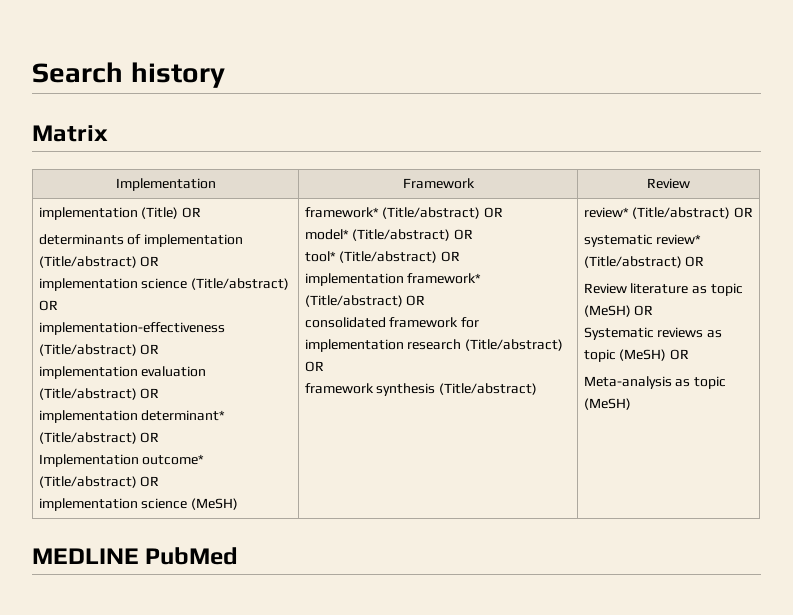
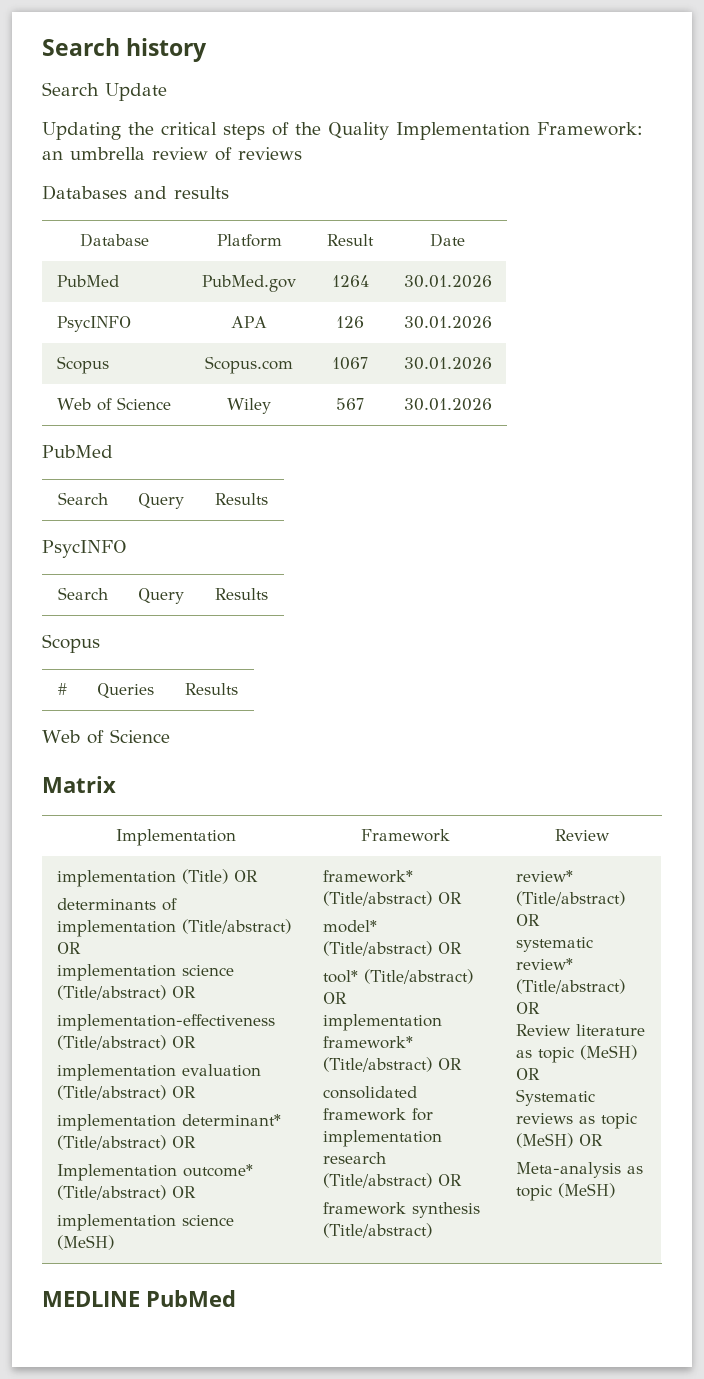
(225, 75) none -> [42,82,167,101] [42,122,643,140] [42,147,302,161] [42,185,229,200] [80,233,149,247] [216,234,282,247] [327,234,374,246] [430,233,465,247] [56,275,119,287] [202,275,296,292] [331,275,369,287] [403,275,492,288] [56,316,131,332] [231,316,268,328] [336,316,364,328] [403,316,492,329] [56,356,109,374] [205,356,293,374] [332,357,368,370] [403,357,492,370] [56,397,171,411] [227,398,271,414] [336,398,364,410] [403,398,492,411] [42,445,113,458] [57,492,108,505] [138,493,184,509] [215,493,268,505] [42,540,127,558] [57,587,108,600] [138,588,184,604] [215,588,268,600] [42,634,100,653] [57,683,67,695] [97,683,154,698] [185,683,238,695] [42,729,170,744] // Search Update // Updating the critical steps of the Quality Implementation Framework: an umbrella review of reviews // Databases and results // Database | Platform | Result | Date // PubMed | PubMed.gov | 1264 | 30.01.2026 // PsycINFO | APA | 126 | 30.01.2026 // Scopus | Scopus.com | 1067 | 30.01.2026 // Web of Science | Wiley | 567 | 30.01.2026 // PubMed // Search | Query | Results // PsycINFO // Search | Query | Results // Scopus // # | Queries | Results // Web of Science

